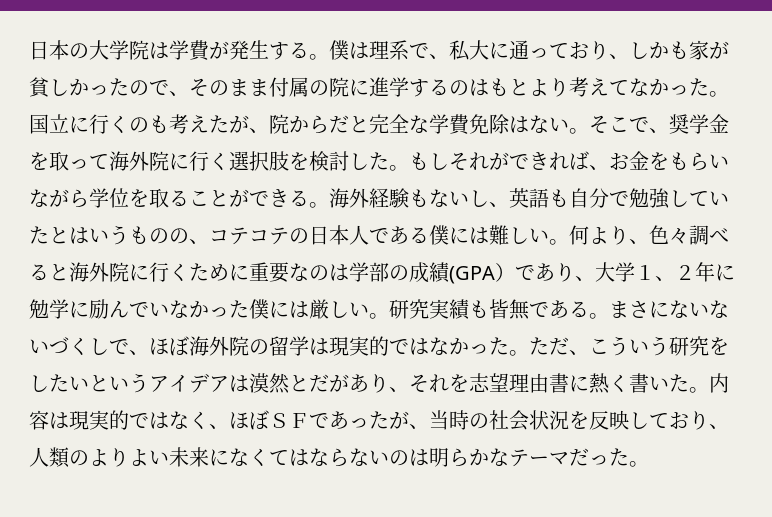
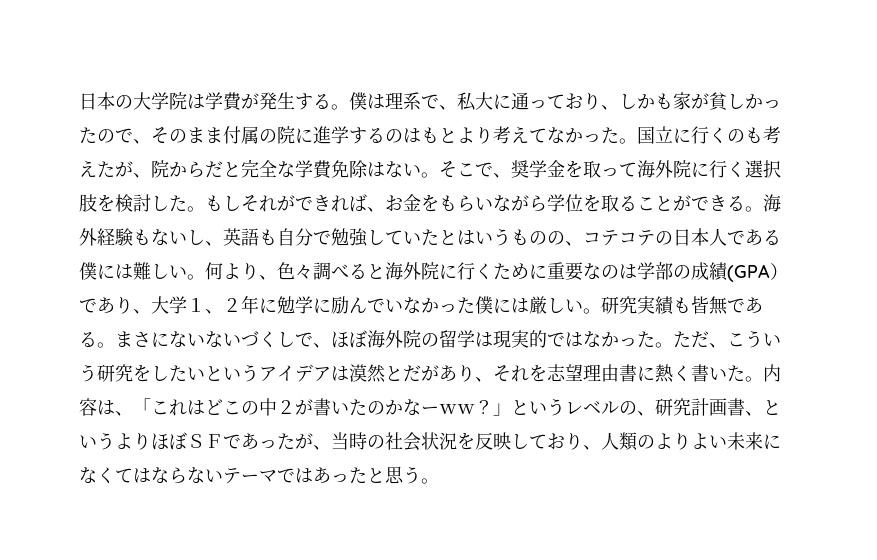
[69,410,229,430] 現実的ではなく、 -> [115,398,781,416] [79,432,151,450] 、「これはどこの中２が書いたのかなーｗｗ？」というレベルの、研究計画書、というより
[389,448,629,467] のは明らかなテーマだった -> [223,466,421,484] テーマではあったと思う

